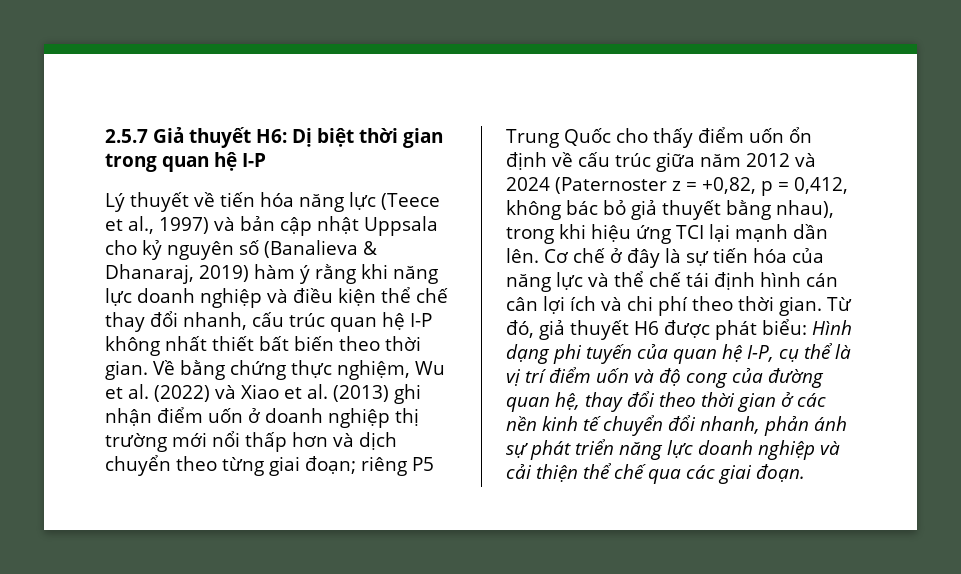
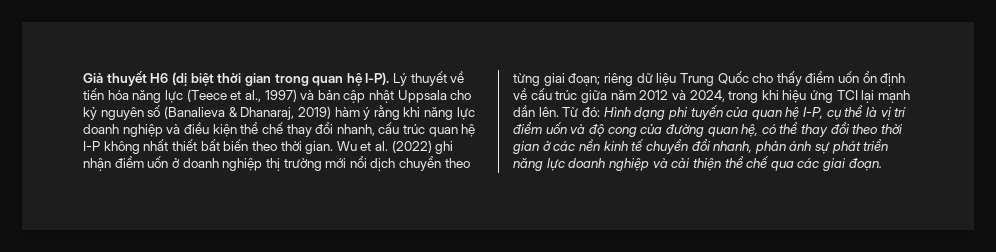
[105,129,148,143] 2.5.7 -> (83, 78) none
[256,128,312,147] H6: Dị -> [150,72,187,86] H6 (dị
[242,153,266,167] I-P // -> [365,72,390,85] I-P).
[153,360,445,380] [105,384,389,402] Về bằng chứng thực nghiệm, Wu et al. (2022) và Xiao et al. (2013) -> [336,140,432,153] Wu et al. (2022)
[245,432,354,452] thấp hơn và -> (367, 162) none
[412,457,434,471] P5 -> [636,73,677,86] dữ liệu
[506,177,848,196] [506,200,834,220] 2024 (Paternoster z = +0,82, p = 0,412, không bác bỏ giả thuyết bằng nhau), -> [689,90,725,102] 2024,
[544,248,824,268] [506,271,838,292] [506,296,852,316] [506,319,807,340] Cơ chế ở đây là sự tiến hóa của năng lực và thể chế tái định hình cán cân lợi ích và chi phí theo thời gian. Từ đó, giả thuyết H6 được phát biểu: -> [562,107,600,117] Từ đó:
(580, 401) none -> [761,122,799,134] có thể

